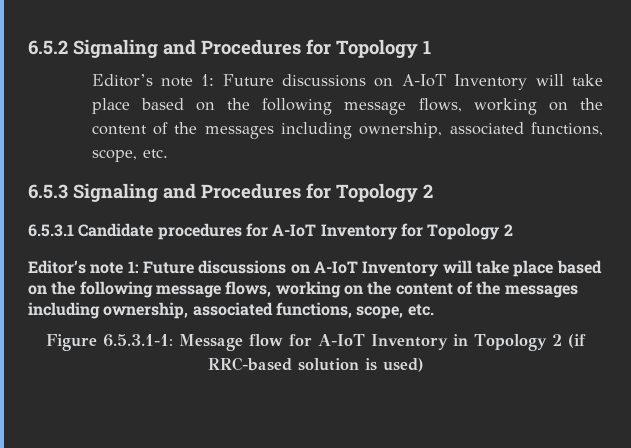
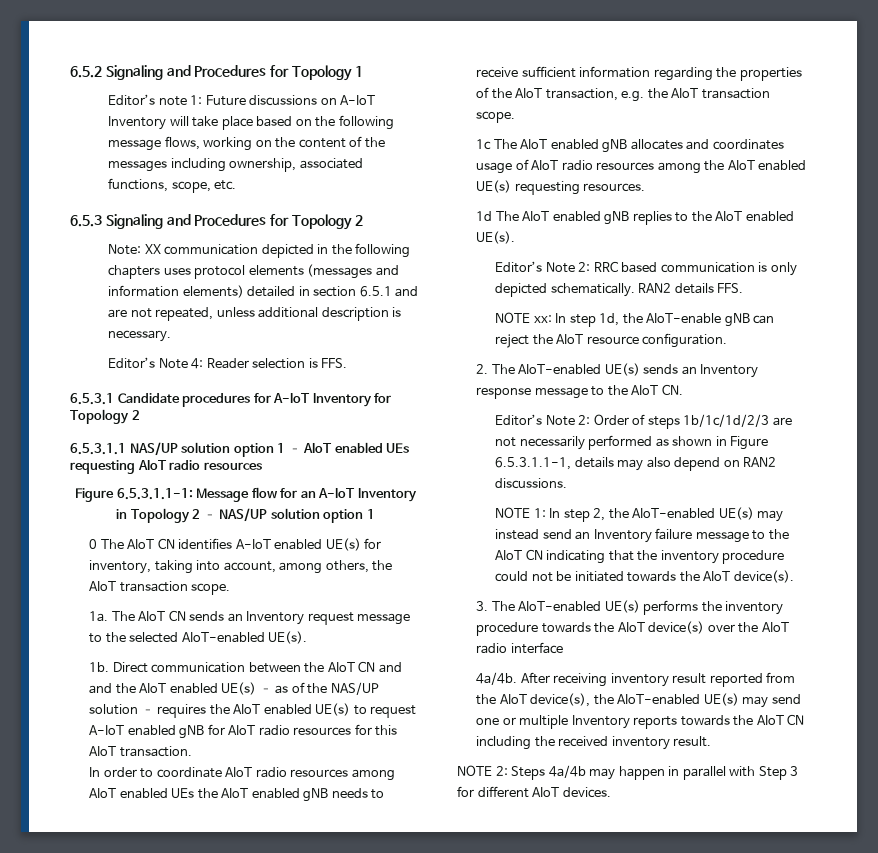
(433, 191) none -> [108,243,411,258] [108,264,399,279] [108,285,419,298] [108,307,402,321] [108,330,172,342] [108,357,348,369] // Note: XX communication depicted in the following chapters uses protocol elements (messages and information elements) detailed in section 6.5.1 and are not repeated, unless additional description is necessary. // Editor’s Note 4: Reader selection is FFS.
[28,260,602,277] [28,281,578,298] [28,302,434,319] [46,334,174,351] Editor’s note 1: Future discussions on A-IoT Inventory will take place based on the following message flows, working on the content of the messages including ownership, associated functions, scope, etc. // Figure 6.5.3.1-1: -> [70,442,410,457] [70,460,262,474] [75,488,193,502] 6.5.3.1.1 NAS/UP solution option 1 – AIoT enabled UEs requesting AIoT radio resources // Figure 6.5.3.1.1-1:
(313, 340) none -> [300,491,316,498] an
[567,334,586,348] [207,357,424,372] (if RRC-based solution is used) -> [203,508,375,523] [89,538,382,551] [89,560,393,574] [89,581,231,595] [89,610,411,625] [89,631,308,644] [89,661,402,673] [89,682,379,695] [89,703,417,718] [89,724,398,739] [89,746,192,757] [89,767,395,781] [89,788,385,802] [476,66,802,81] [476,87,770,102] [476,111,516,123] [476,139,784,153] [476,159,807,174] [476,180,646,195] [476,211,794,225] [476,231,516,244] [495,261,797,276] [495,283,744,297] [495,312,775,327] [495,333,728,348] [476,363,759,378] [476,384,683,399] [495,414,792,429] [495,435,769,450] [495,457,777,471] [495,478,568,489] [495,507,784,522] [495,528,789,543] [495,549,785,564] [495,570,794,583] [476,600,784,615] [476,621,789,636] [476,642,563,654] [476,672,796,687] [476,693,801,708] [476,714,805,729] [476,736,712,750] [457,765,799,780] [457,786,611,798] – NAS/UP solution option 1 // 0 The AIoT CN identifies A-IoT enabled UE(s) for inventory, taking into account, among others, the AIoT transaction scope. // 1a. The AIoT CN sends an Inventory request message to the selected AIoT-enabled UE(s). // 1b. Direct communication between the AIoT CN and and the AIoT enabled UE(s) – as of the NAS/UP solution – requires the AIoT enabled UE(s) to request A-IoT enabled gNB for AIoT radio resources for this AIoT transaction. // In order to coordinate AIoT radio resources among AIoT enabled UEs the AIoT enabled gNB needs to receive sufficient information regarding the properties of the AIoT transaction, e.g. the AIoT transaction scope. // 1c The AIoT enabled gNB allocates and coordinates usage of AIoT radio resources among the AIoT enabled UE(s) requesting resources. // 1d The AIoT enabled gNB replies to the AIoT enabled UE(s). // Editor’s Note 2: RRC based communication is only depicted schematically. RAN2 details FFS. // NOTE xx: In step 1d, the AIoT-enable gNB can reject the AIoT resource configuration. // 2. The AIoT-enabled UE(s) sends an Inventory response message to the AIoT CN. // Editor’s Note 2: Order of steps 1b/1c/1d/2/3 are not necessarily performed as shown in Figure 6.5.3.1.1-1, details may also depend on RAN2 discussions. // NOTE 1: In step 2, the AIoT-enabled UE(s) may instead send an Inventory failure message to the AIoT CN indicating that the inventory procedure could not be initiated towards the AIoT device(s). // 3. The AIoT-enabled UE(s) performs the inventory procedure towards the AIoT device(s) over the AIoT radio interface // 4a/4b. After receiving inventory result reported from the AIoT device(s), the AIoT-enabled UE(s) may send one or multiple Inventory reports towards the AIoT CN including the received inventory result. // NOTE 2: Steps 4a/4b may happen in parallel with Step 3 for different AIoT devices.

